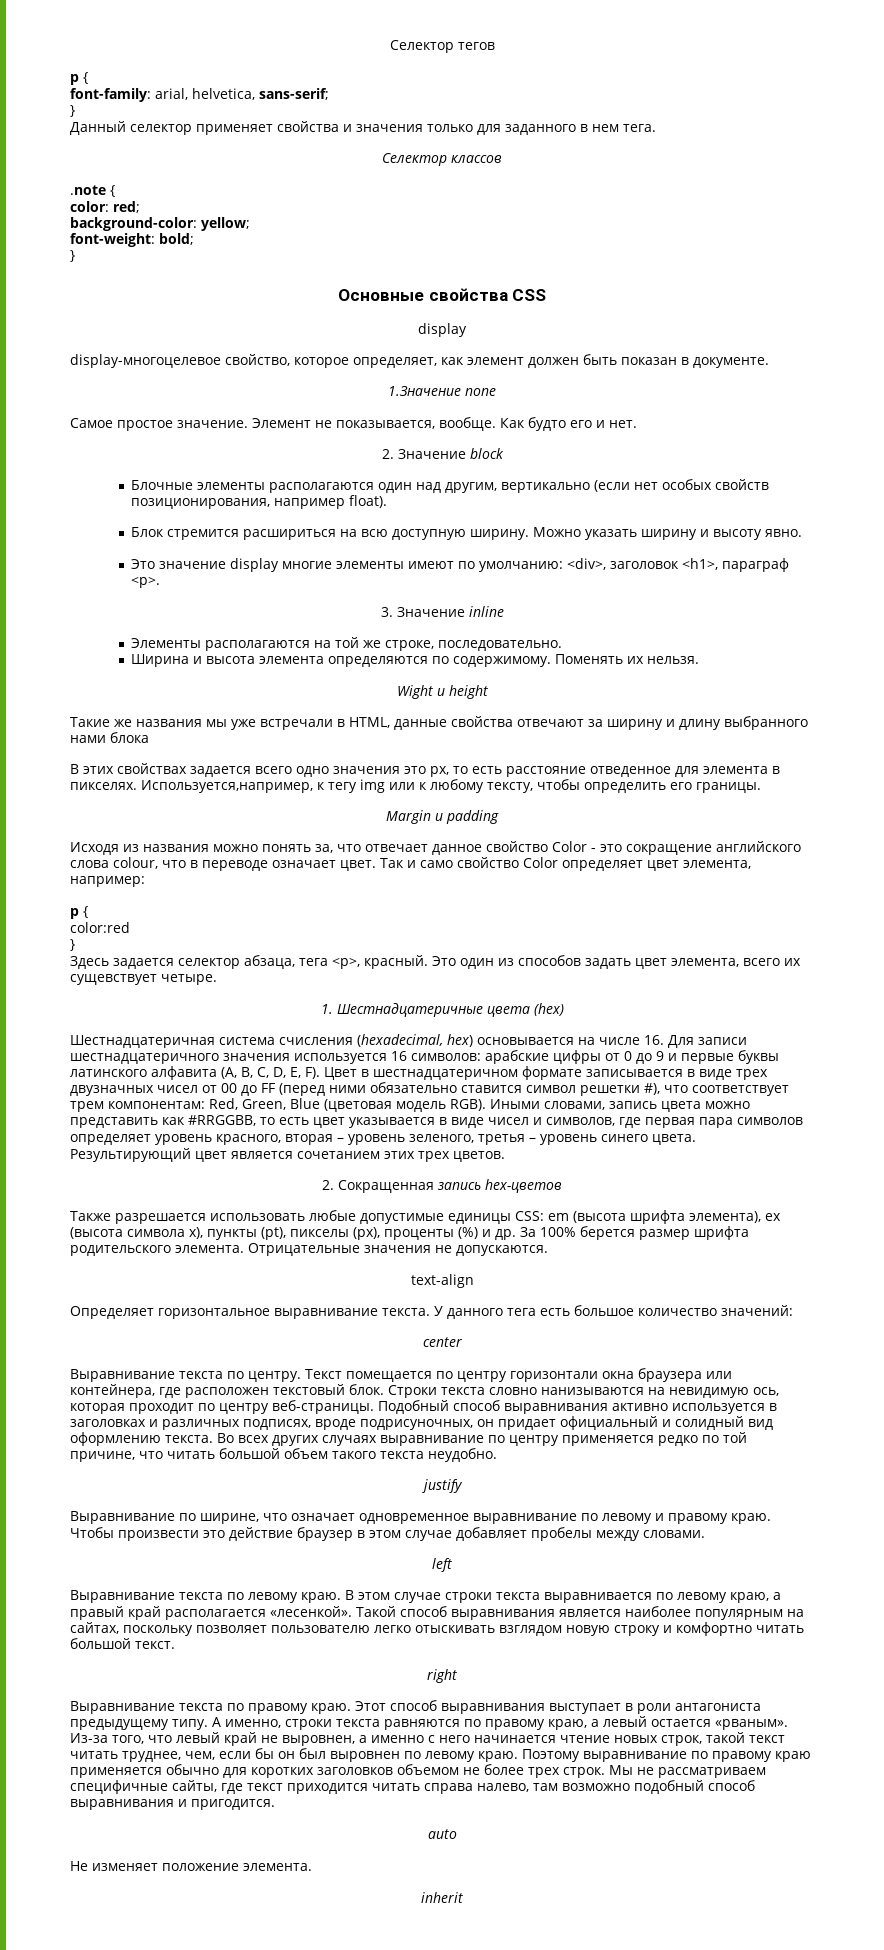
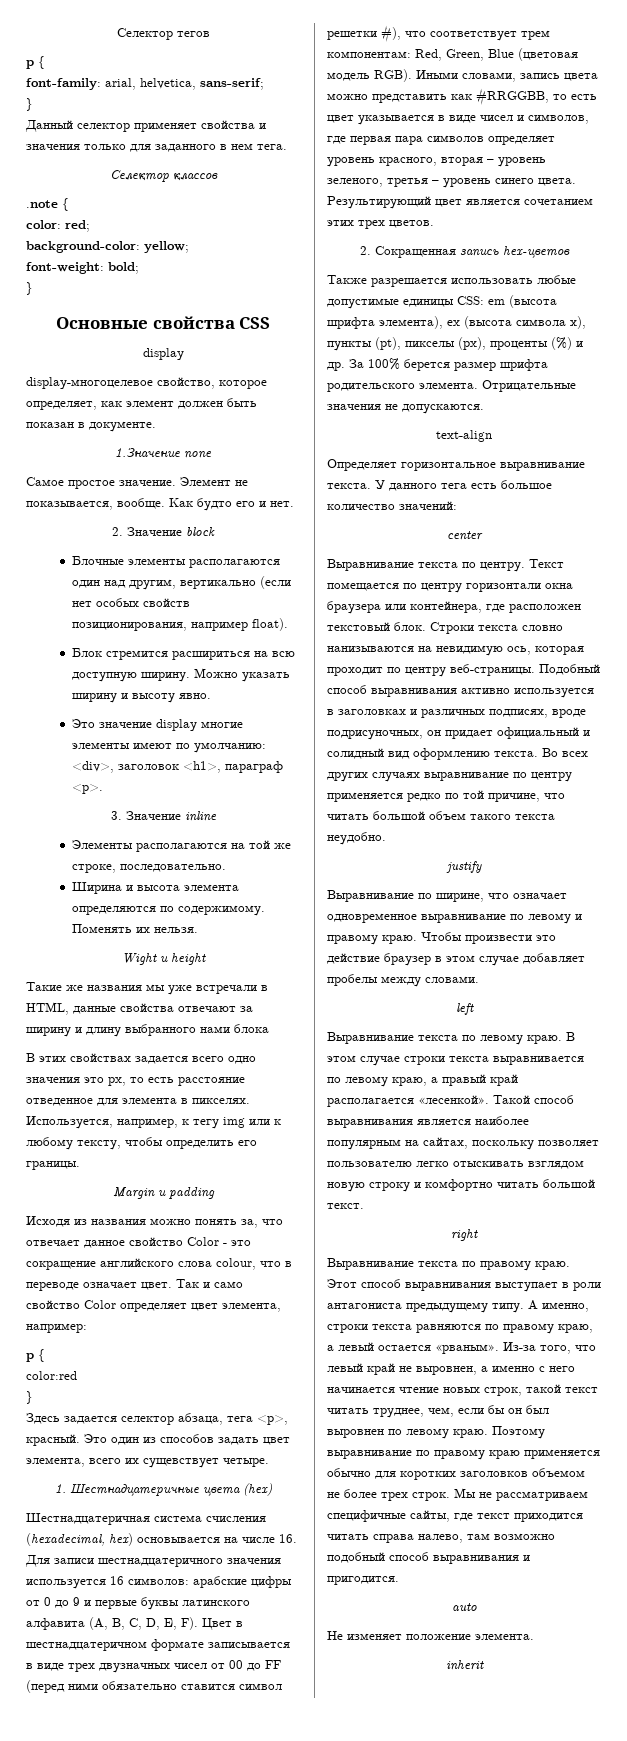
[141,780,313,793] Используется,например, -> [26,1116,178,1129] Используется, например,

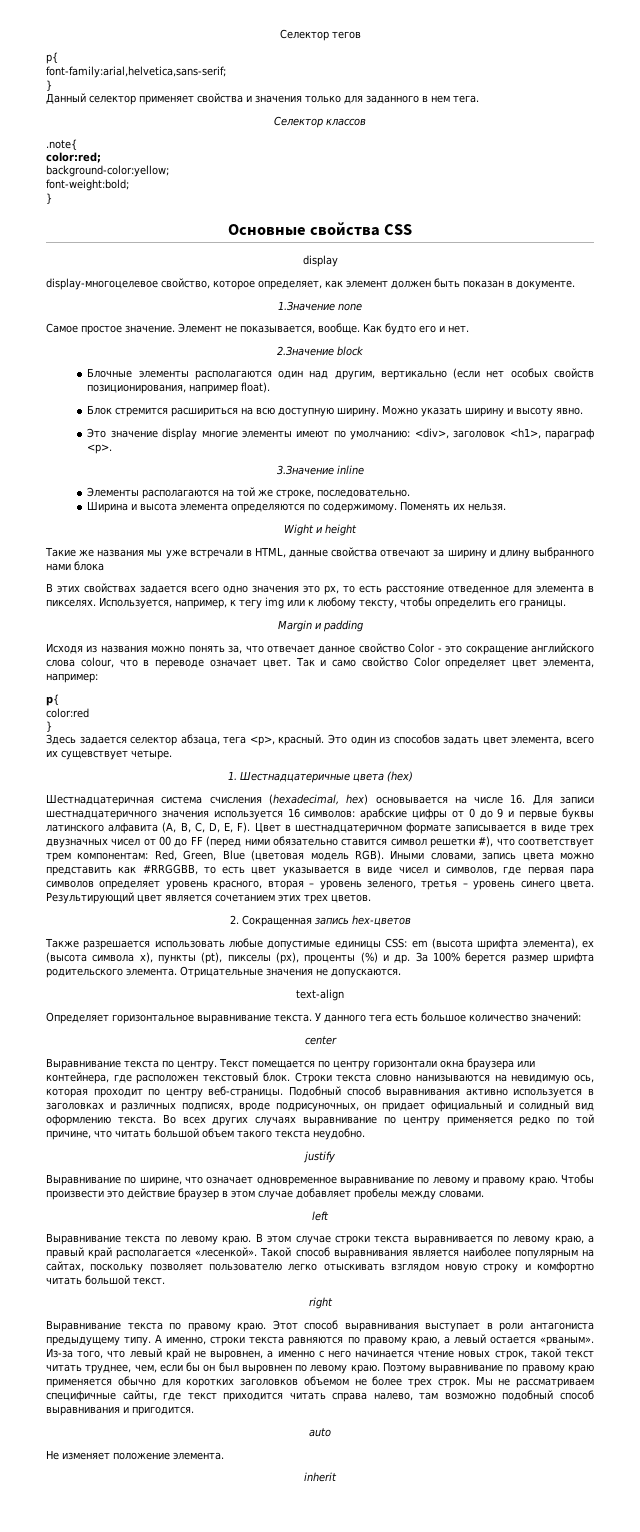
[26,56,45,69] [26,78,264,90] p { // font-family: arial, helvetica, sans-serif; -> [46,52,58,64] [46,66,226,78] p{ // font-family:arial,helvetica,sans-serif;
[26,198,69,211] [26,220,90,232] [26,241,189,253] [26,262,139,274] .note { // color: red; // background-color: yellow; // font-weight: bold; -> [46,139,77,150] [46,152,101,163] [46,165,169,177] [46,179,129,191] .note{ // color:red; // background-color:yellow; // font-weight:bold;
[112,527,182,536] 2. Значение -> [277,346,334,356] 2.Значение
[110,811,181,820] 3. Значение -> [276,465,334,475] 3.Значение
[26,1349,45,1362] p { -> [46,694,59,706] p{

